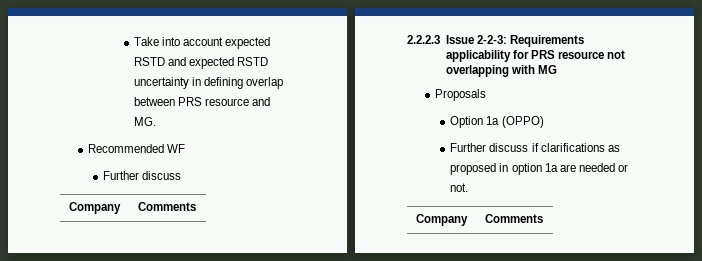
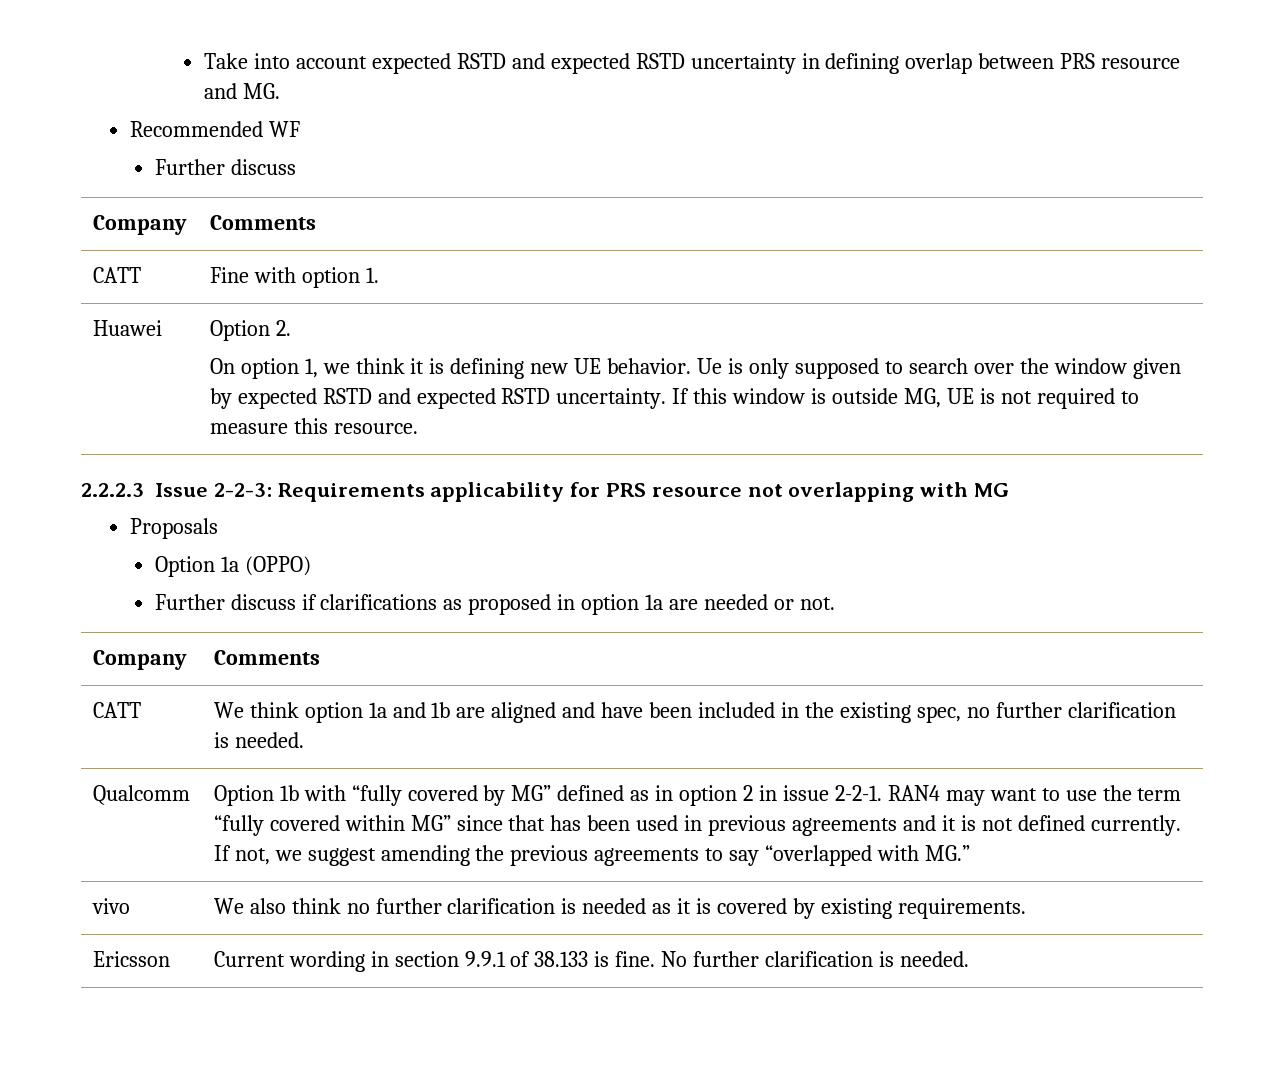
(196, 206) none -> [92,267,141,283] [209,267,379,288] [92,320,162,336] [209,320,291,341] [209,358,1181,379] [209,388,1139,409] [209,418,418,434] // CATT | Fine with option 1. // Huawei | Option 2. // On option 1, we think it is defining new UE behavior. Ue is only supposed to search over the window given by expected RSTD and expected RSTD uncertainty. If this window is outside MG, UE is not required to measure this resource.
(543, 218) none -> [92,702,141,718] [213,702,1176,723] [213,732,304,748] [92,785,190,805] [213,785,1182,806] [213,815,1181,836] [213,845,971,866] [91,898,130,914] [213,898,1026,919] [92,951,170,967] [213,951,969,972] // CATT | We think option 1a and 1b are aligned and have been included in the existing spec, no further clarification is needed. // Qualcomm | Option 1b with “fully covered by MG” defined as in option 2 in issue 2-2-1. RAN4 may want to use the term “fully covered within MG” since that has been used in previous agreements and it is not defined currently. If not, we suggest amending the previous agreements to say “overlapped with MG.” // vivo | We also think no further clarification is needed as it is covered by existing requirements. // Ericsson | Current wording in section 9.9.1 of 38.133 is fine. No further clarification is needed.

